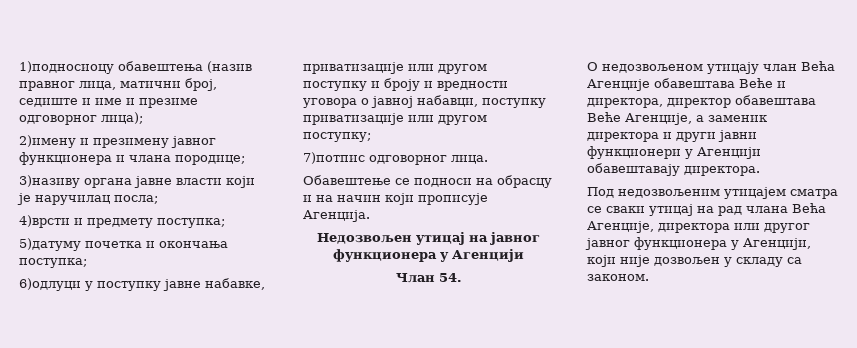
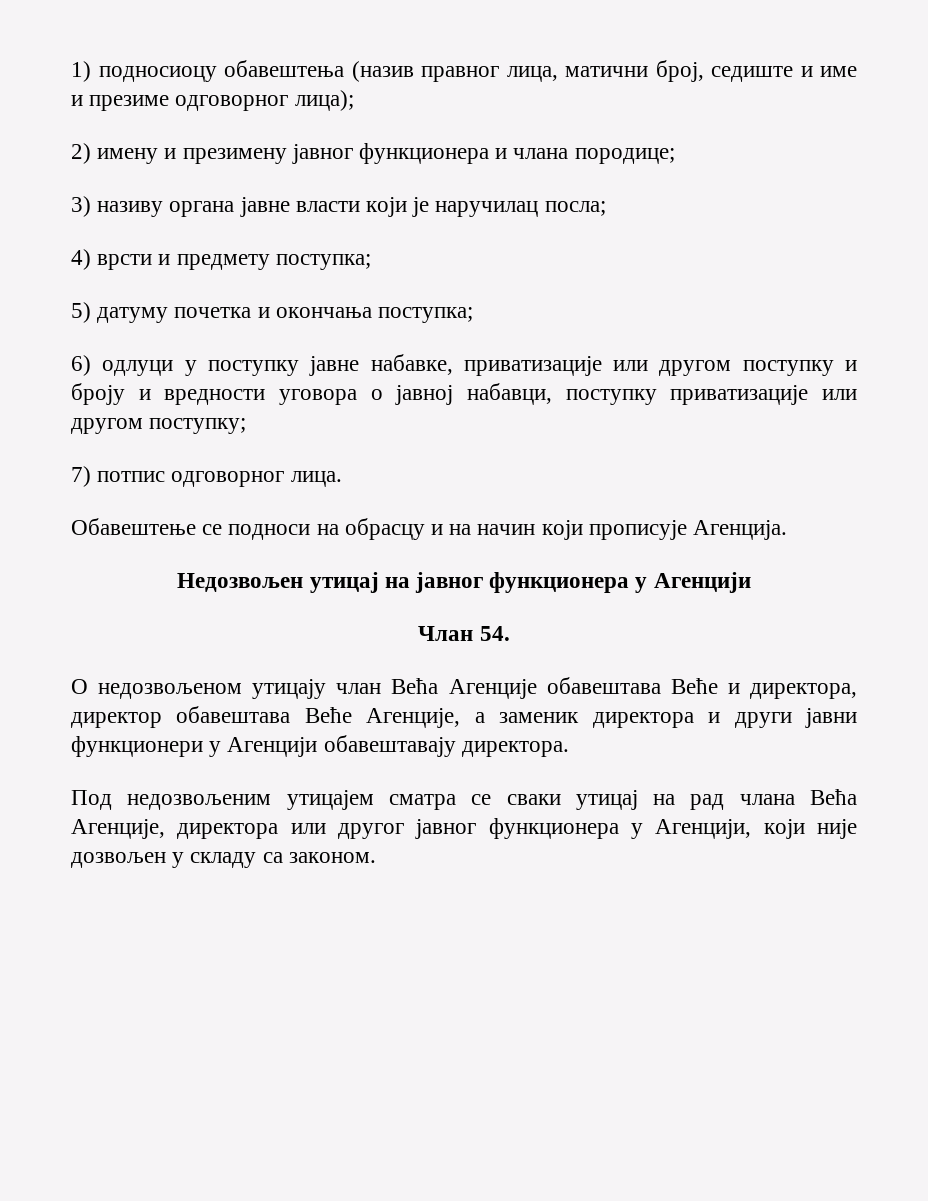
[19,61,114,74] 1)подносиоцу -> [71,61,217,82] 1) подносиоцу
[19,135,76,148] 2)имену -> [71,143,159,164] 2) имену
[19,175,80,188] 3)називу -> [71,196,164,217] 3) називу
[19,215,70,228] 4)врсти -> [71,249,153,270] 4) врсти
[19,238,81,251] 5)датуму -> [71,302,169,323] 5) датуму
[19,278,81,291] 6)одлуци -> [71,355,174,376] 6) одлуци
[303,152,365,164] 7)потпис -> [71,466,166,487] 7) потпис

